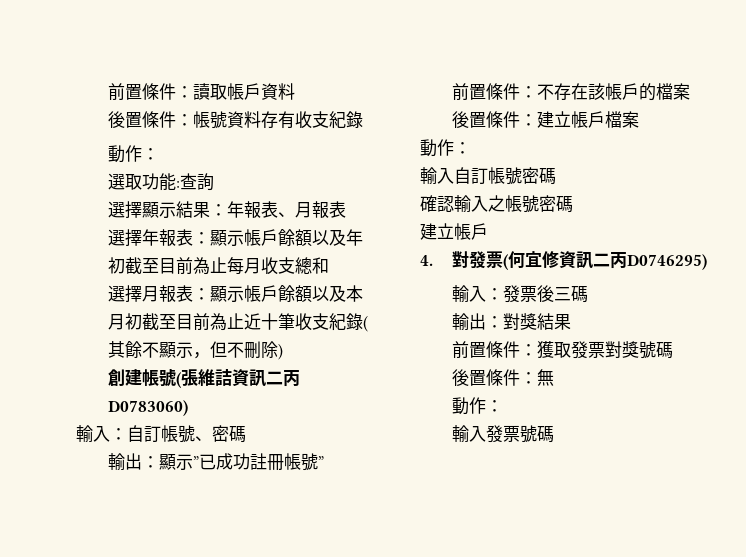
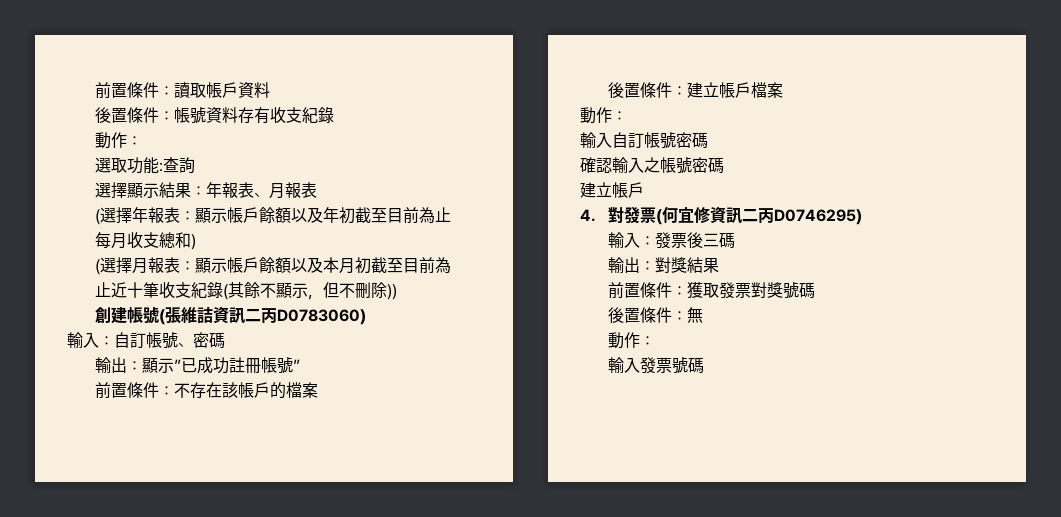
(346, 209) none -> [95,209,101,225] (
(329, 265) // -> [191,234,197,250] [95,259,101,275] ) // (
[277,343,283,360] ) -> [387,284,398,300] ))

